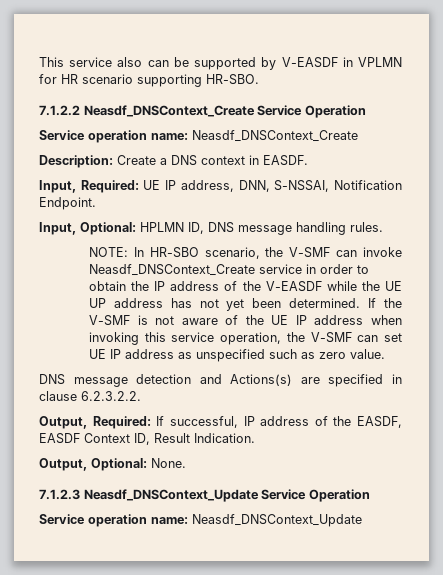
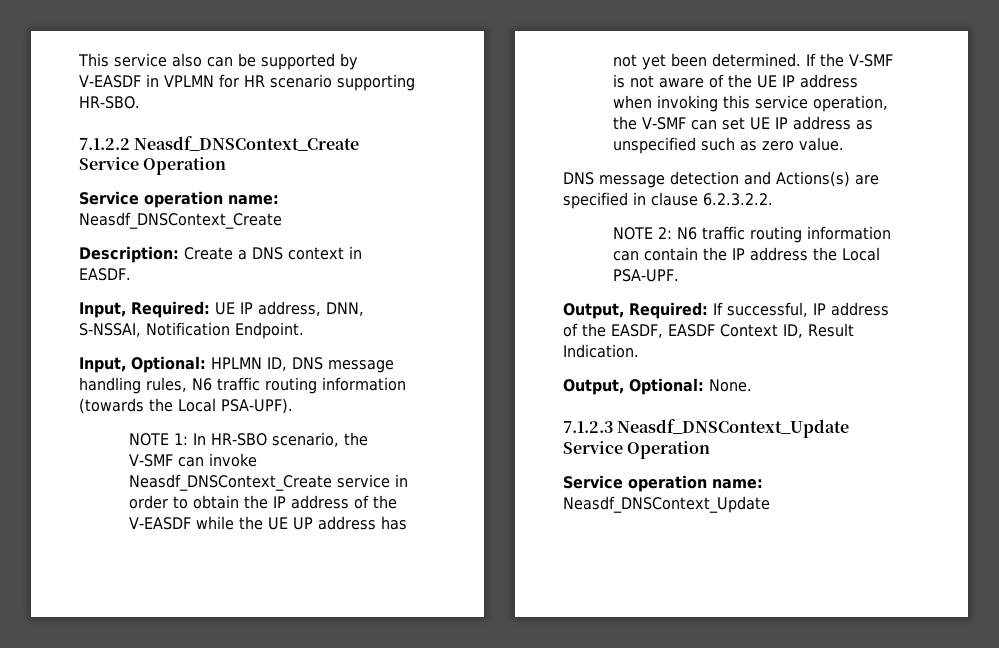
[350,222,383,232] [88,247,128,257] rules. // NOTE: -> [146,377,406,394] [79,398,293,414] [129,433,189,446] rules, N6 traffic routing information (towards the Local PSA-UPF). // NOTE 1:
(141, 396) none -> [613,226,892,243] [613,247,881,261] [613,269,680,282] // NOTE 2: N6 traffic routing information can contain the IP address the Local PSA-UPF.

